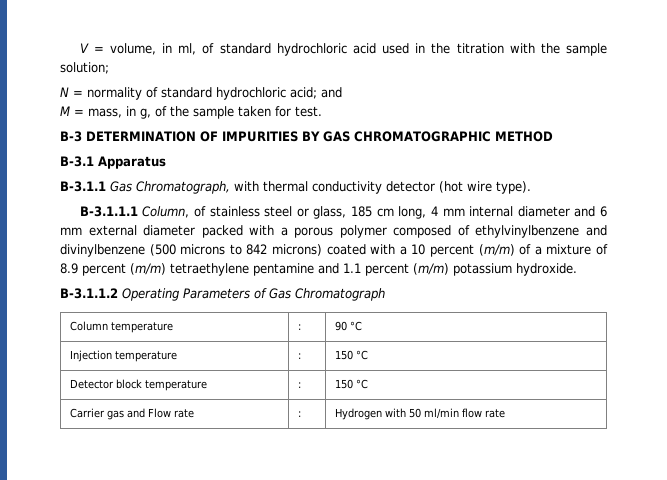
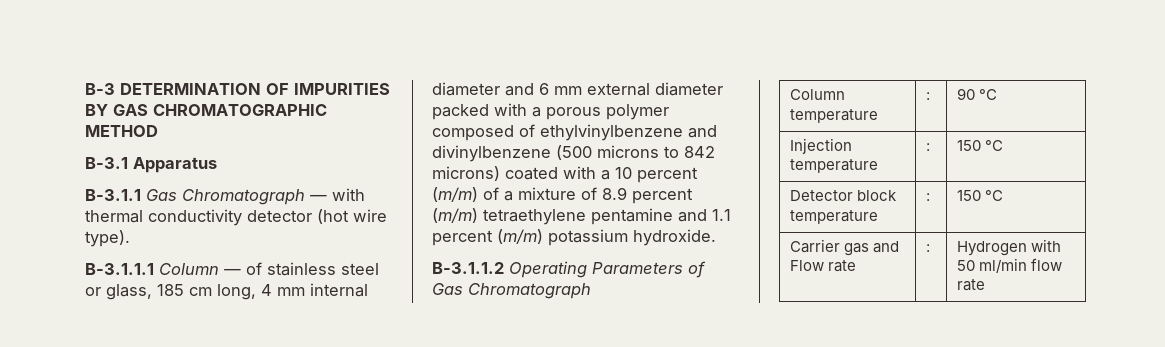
[79,43,607,56] [60,62,109,74] [60,87,342,100] [60,106,322,119] V = volume, in ml, of standard hydrochloric acid used in the titration with the sample solution; // N = normality of standard hydrochloric acid; and // M = mass, in g, of the sample taken for test. // -> (85, 89) none
[136,181,230,194] Chromatograph, -> [182,189,327,205] Chromatograph —
[142,206,190,218] Column, -> [159,263,241,275] Column —

